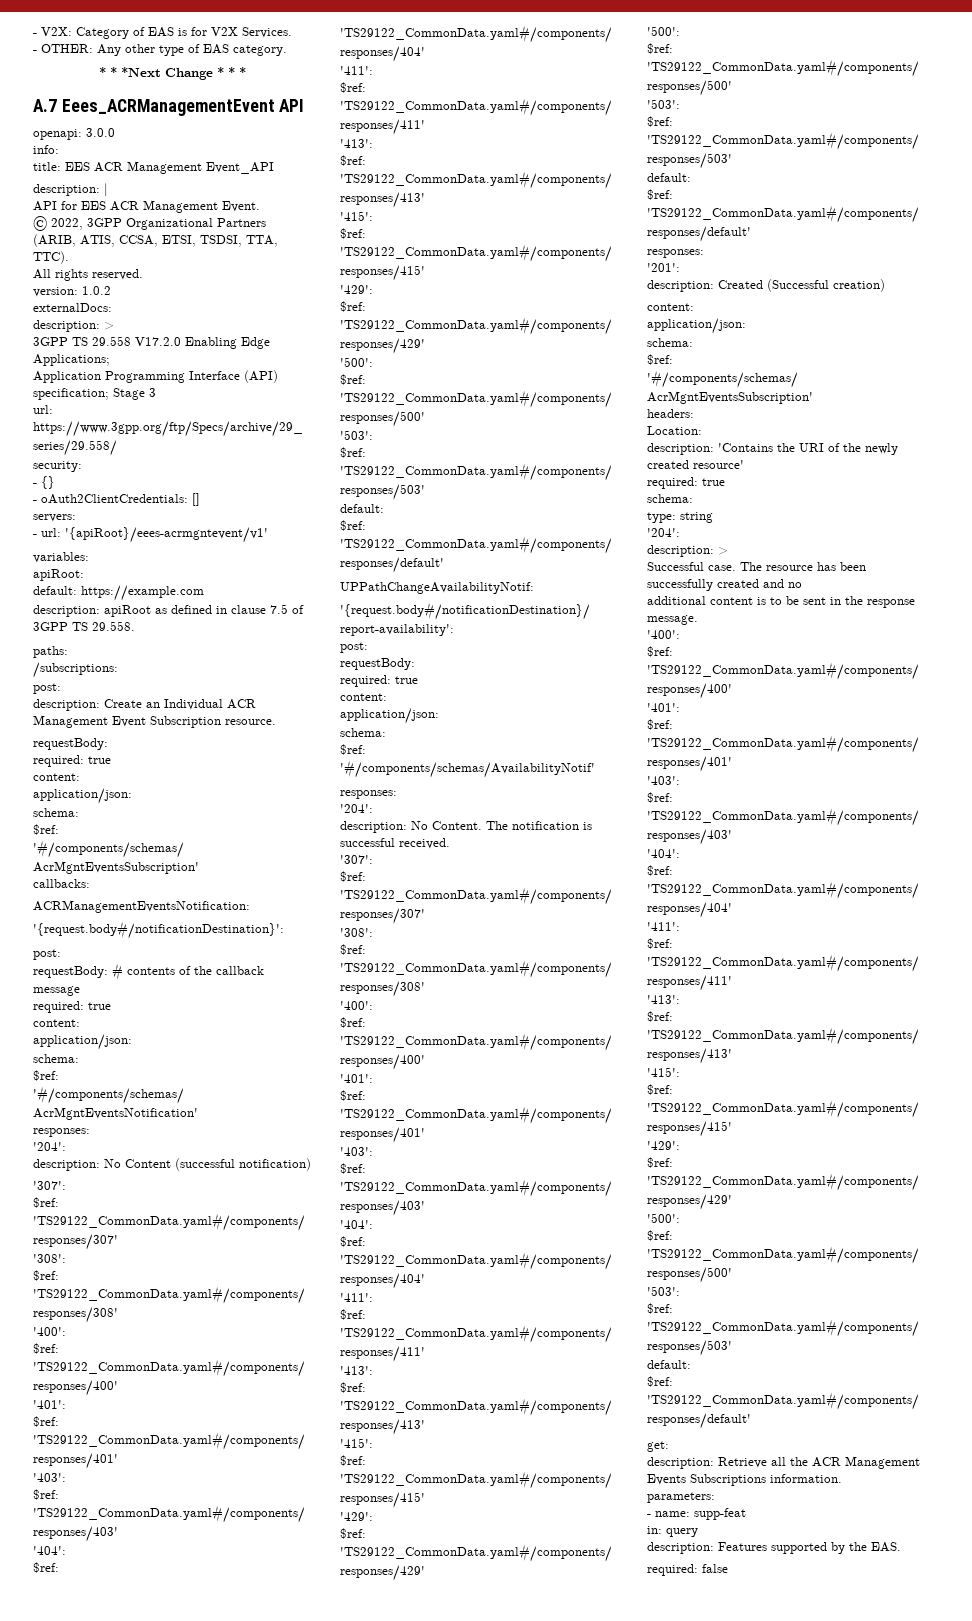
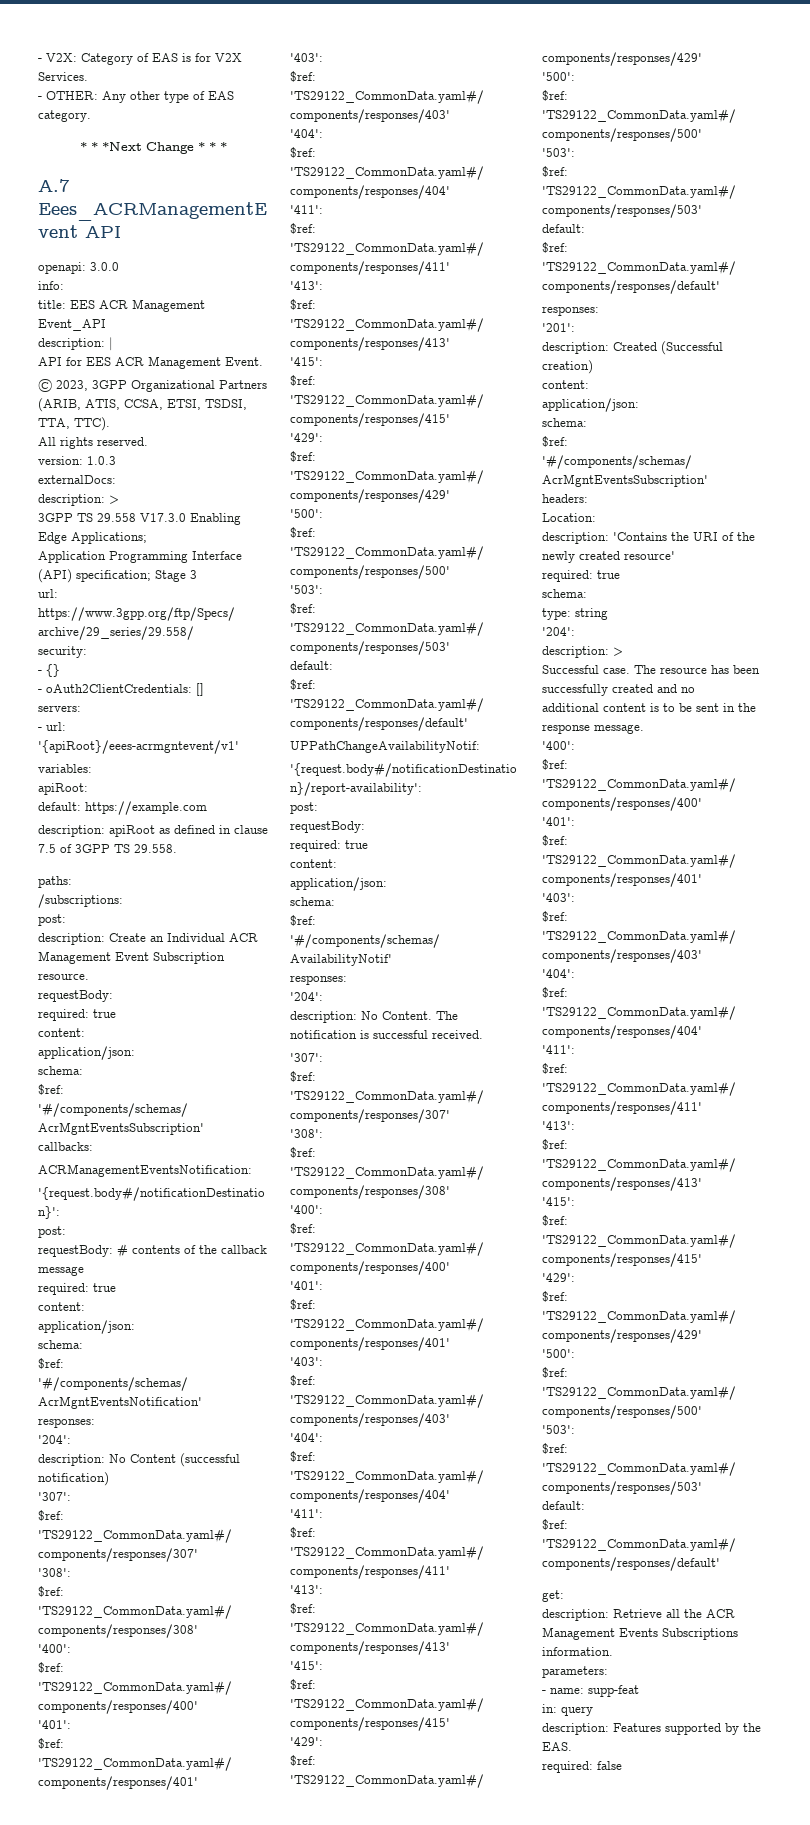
[51,218,83,230] 2022, -> [56,380,88,391] 2023,
[82,286,111,295] 1.0.2 -> [87,456,116,465] 1.0.3
[135,337,181,346] V17.2.0 -> [140,513,186,522] V17.3.0

